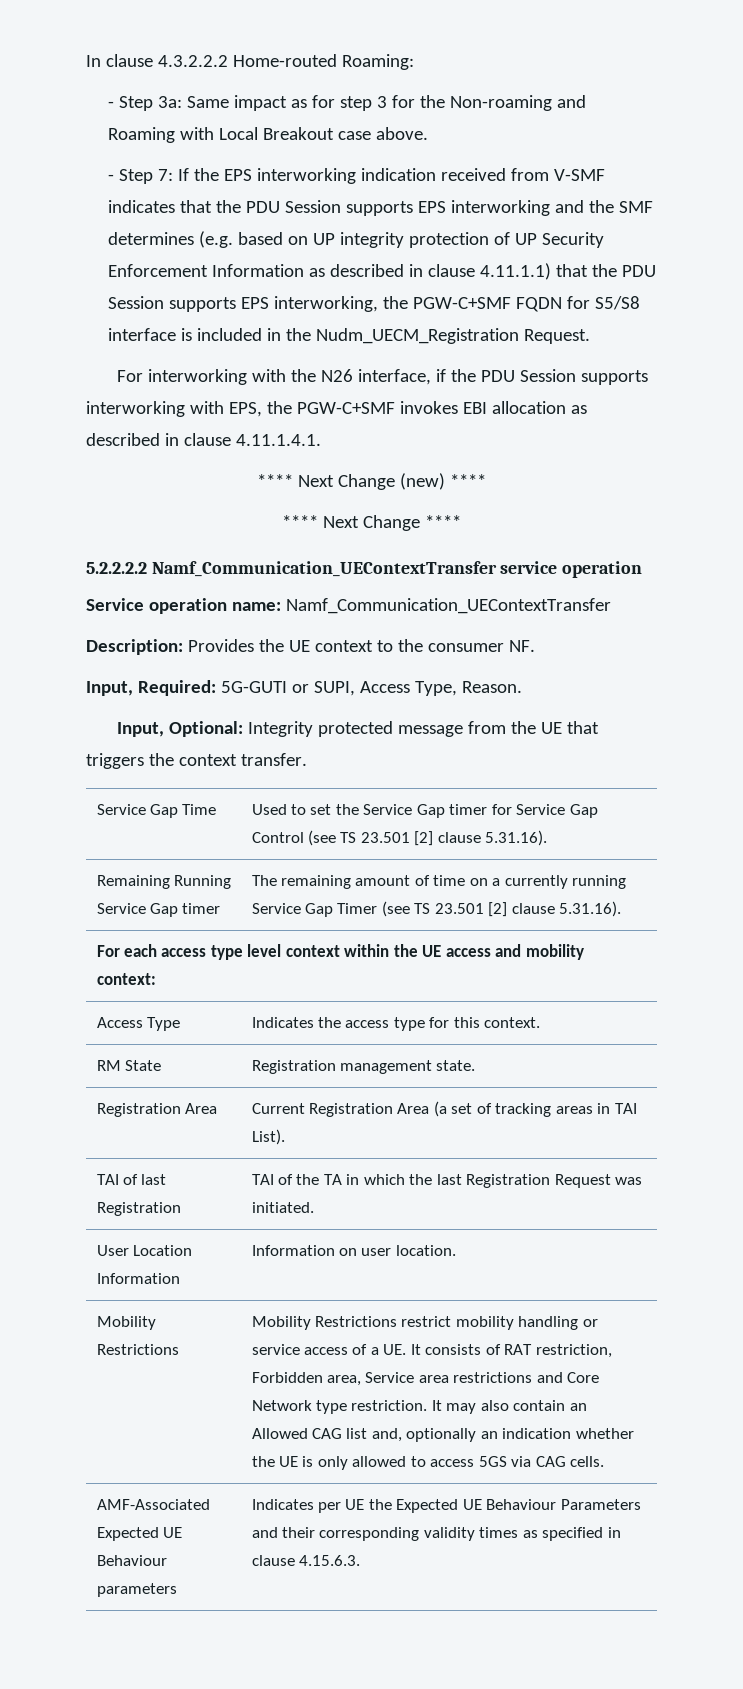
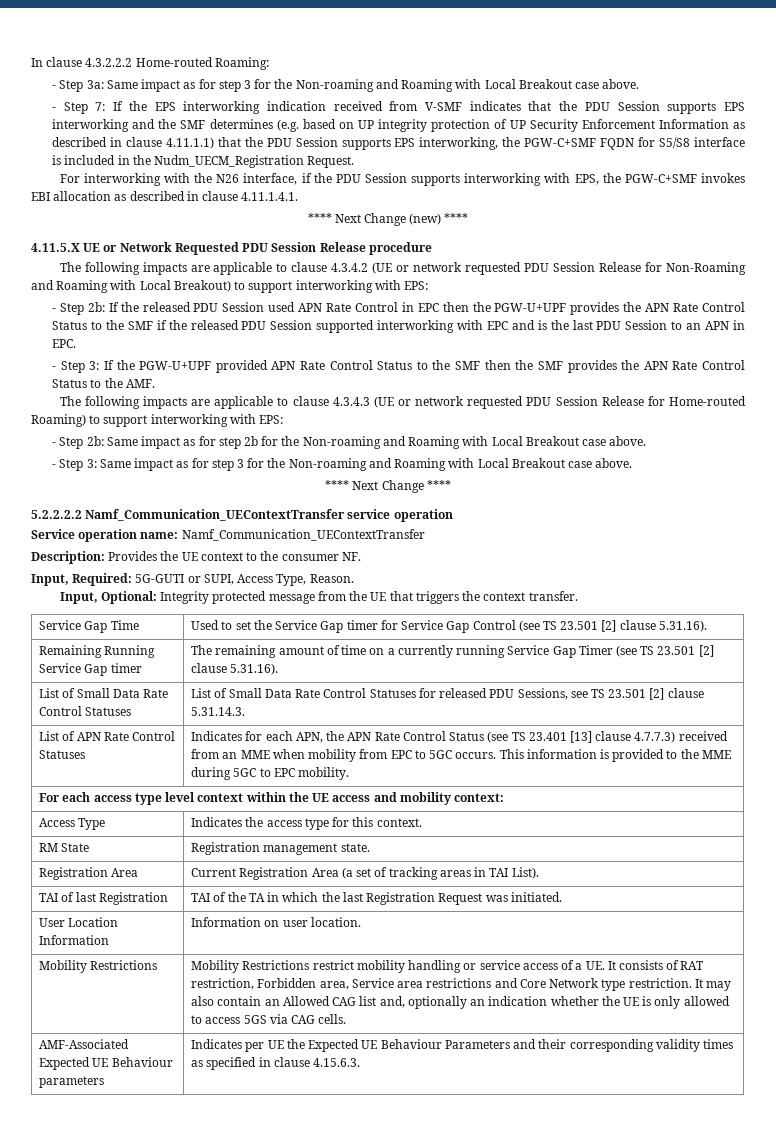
(486, 480) none -> [31,242,432,255] [59,262,747,275] [31,280,429,293] [52,302,746,315] [52,320,745,333] [52,339,77,348] [52,360,745,373] [52,378,155,388] [59,396,747,409] [31,414,284,427] [52,436,647,449] [52,458,633,471] // 4.11.5.X UE or Network Requested PDU Session Release procedure // The following impacts are applicable to clause 4.3.4.2 (UE or network requested PDU Session Release for Non-Roaming and Roaming with Local Breakout) to support interworking with EPS: // - Step 2b: If the released PDU Session used APN Rate Control in EPC then the PGW-U+UPF provides the APN Rate Control Status to the SMF if the released PDU Session supported interworking with EPC and is the last PDU Session to an APN in EPC. // - Step 3: If the PGW-U+UPF provided APN Rate Control Status to the SMF then the SMF provides the APN Rate Control Status to the AMF. // The following impacts are applicable to clause 4.3.4.3 (UE or network requested PDU Session Release for Home-routed Roaming) to support interworking with EPS: // - Step 2b: Same impact as for step 2b for the Non-roaming and Roaming with Local Breakout case above. // - Step 3: Same impact as for step 3 for the Non-roaming and Roaming with Local Breakout case above.
(622, 909) none -> [39,688,169,698] [39,706,132,716] [191,688,704,700] [191,707,246,716] [39,731,176,741] [39,750,86,759] [191,731,728,743] [191,749,731,762] [191,767,350,780] // List of Small Data Rate Control Statuses | List of Small Data Rate Control Statuses for released PDU Sessions, see TS 23.501 [2] clause 5.31.14.3. // List of APN Rate Control Statuses | Indicates for each APN, the APN Rate Control Status (see TS 23.401 [13] clause 4.7.7.3) received from an MME when mobility from EPC to 5GC occurs. This information is provided to the MME during 5GC to EPC mobility.

